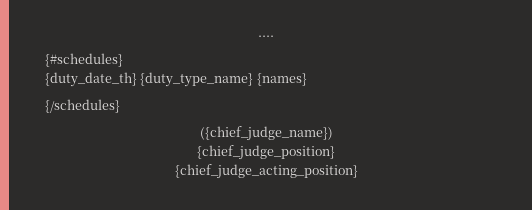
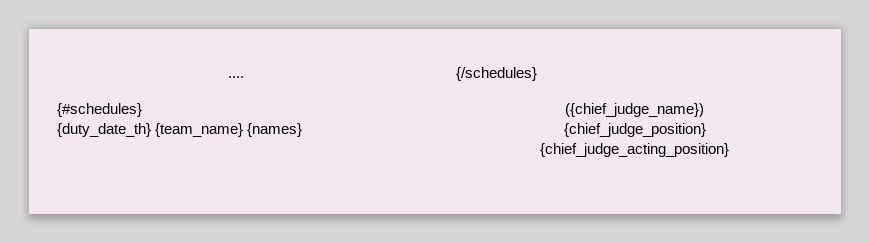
[140,72,254,87] {duty_type_name} -> [155,123,244,137] {team_name}

